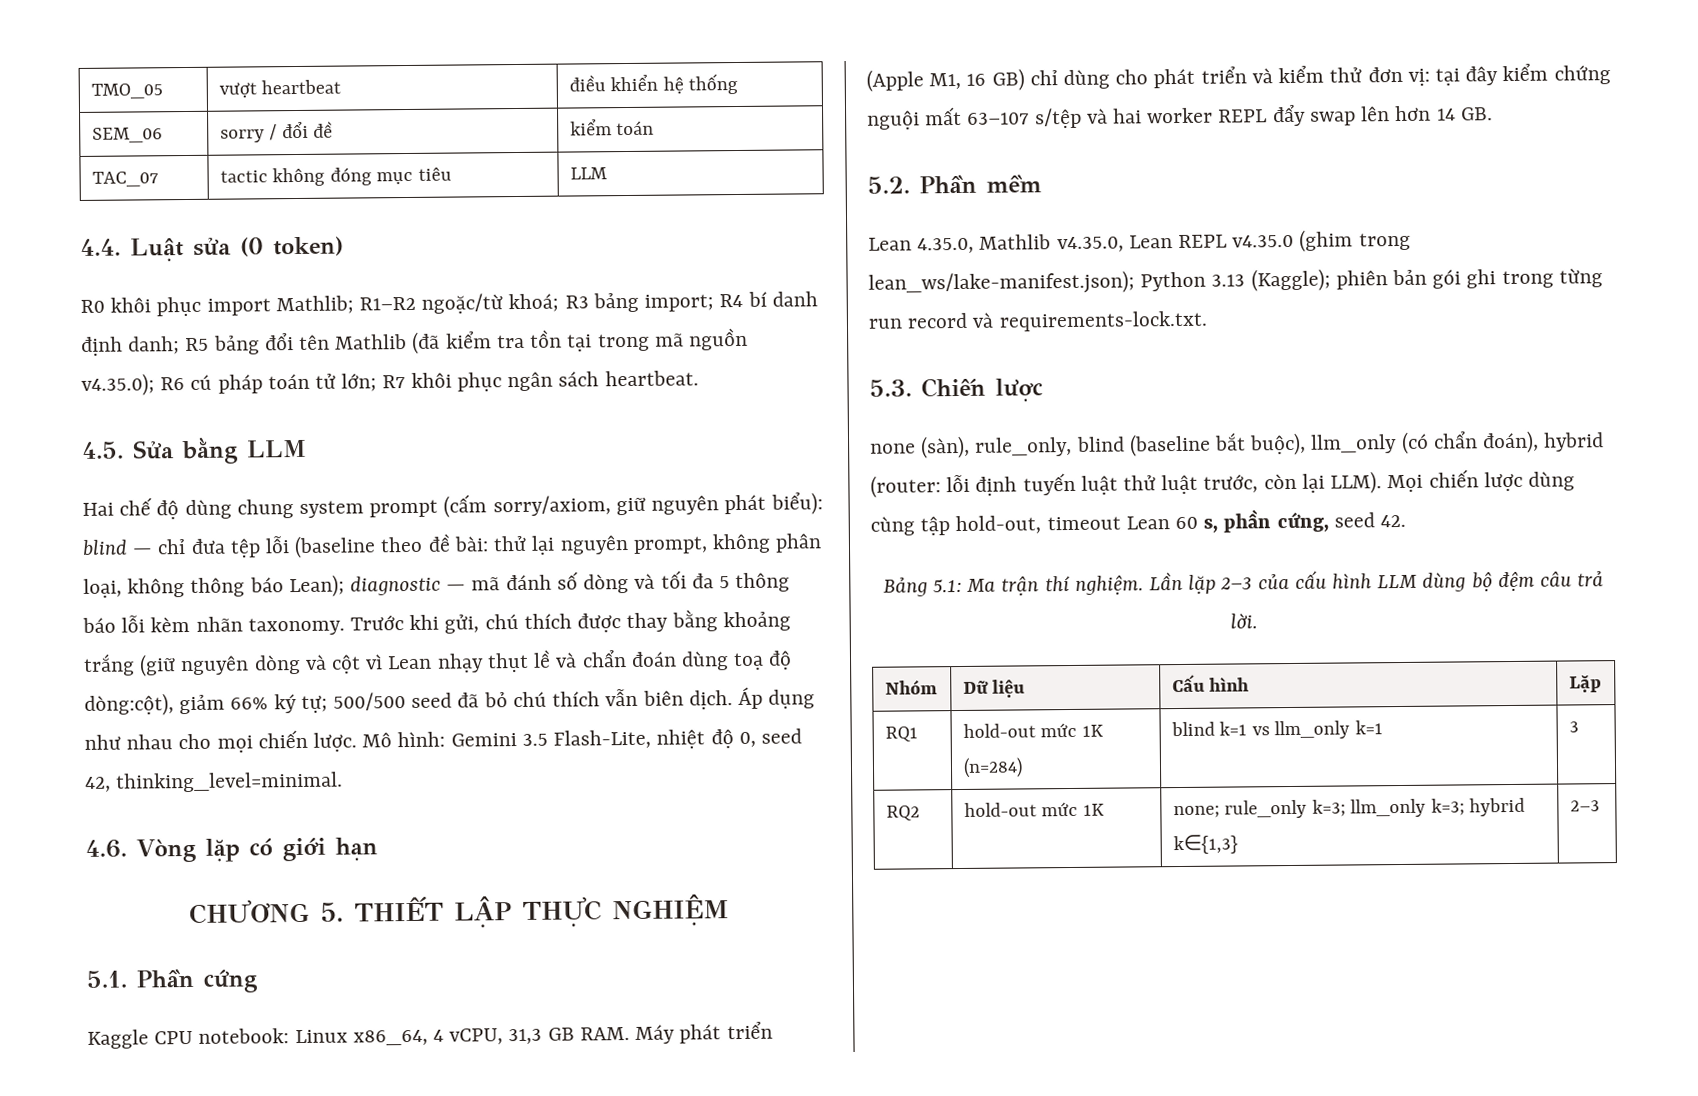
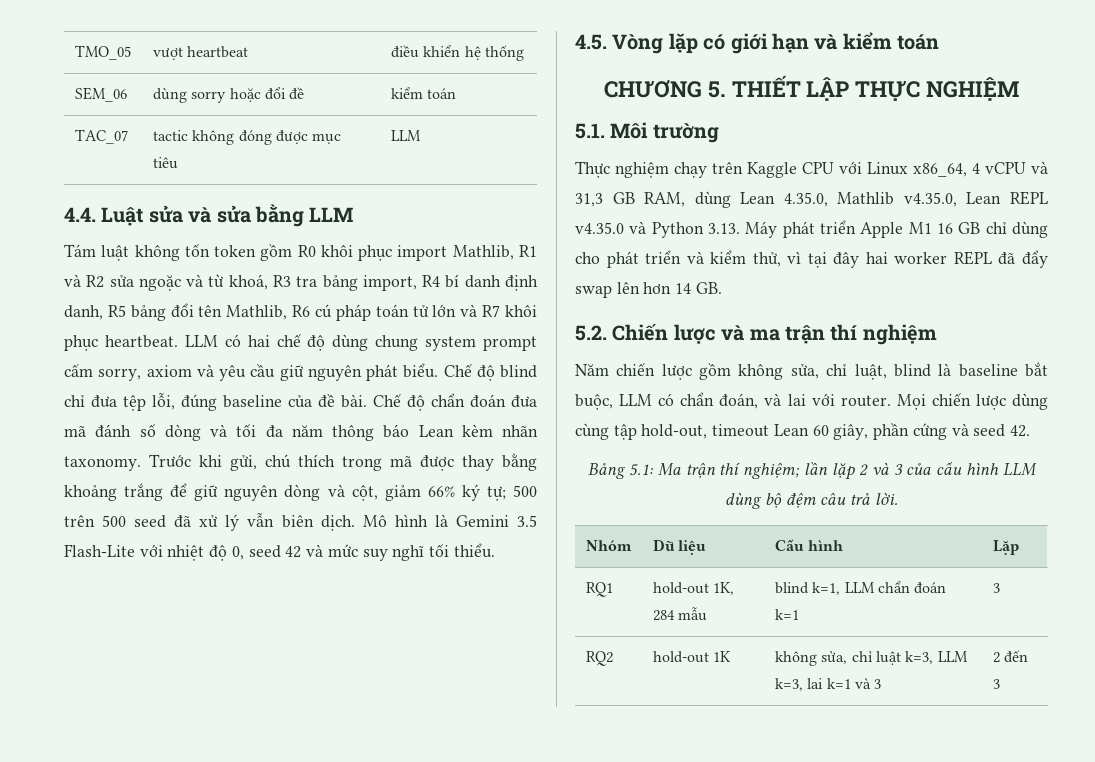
[219,124,278,143] sorry / -> [152,88,261,103] dùng sorry hoặc
(372, 176) none -> [275,130,308,144] được
[240,236,344,257] [80,292,715,317] (0 token) // R0 khôi phục import Mathlib; R1–R2 ngoặc/từ khoá; R3 bảng import; -> [188,204,354,227] [64,244,537,261] [64,274,417,291] và sửa bằng LLM // Tám luật không tốn token gồm R0 khôi phục import Mathlib, R1 và R2 sửa ngoặc và từ khoá, R3 tra bảng import,
[128,336,181,355] danh; -> [64,305,103,320] danh,
[335,327,748,354] [81,373,155,396] Mathlib (đã kiểm tra tồn tại trong mã nguồn v4.35.0); -> [226,305,288,320] Mathlib,
[341,373,378,392] lớn; -> [432,304,478,317] lớn và
[507,371,600,392] ngân sách -> (98, 343) none
[82,437,307,465] [82,502,114,516] // 4.5. Sửa bằng LLM // Hai -> [184,334,270,347] LLM có hai
[443,492,823,518] [82,533,823,559] [83,574,467,598] (cấm sorry/axiom, giữ nguyên phát biểu): blind — chỉ đưa tệp lỗi (baseline theo đề bài: thử lại nguyên prompt, không phân loại, không thông báo Lean); diagnostic — -> [64,363,537,381] [64,393,537,411] cấm sorry, axiom và yêu cầu giữ nguyên phát biểu. Chế độ blind chỉ đưa tệp lỗi, đúng baseline của đề bài. Chế độ chẩn đoán đưa
[718,572,791,593] [82,615,146,633] 5 thông báo lỗi -> [291,424,454,441] năm thông báo Lean
(572, 621) none -> [342,456,412,471] trong mã
[139,654,177,677] (giữ -> [170,483,219,501] để giữ
[331,649,793,674] [84,686,816,716] [84,728,802,753] [85,771,344,793] [85,839,127,858] cột vì Lean nhạy thụt lề và chẩn đoán dùng toạ độ dòng:cột), giảm 66% ký tự; 500/500 seed đã bỏ chú thích vẫn biên dịch. Áp dụng như nhau cho mọi chiến lược. Mô hình: Gemini 3.5 Flash-Lite, nhiệt độ 0, seed 42, thinking_level=minimal. // 4.6. -> [351,484,537,501] [64,513,537,531] [64,543,495,561] [575,34,607,50] cột, giảm 66% ký tự; 500 trên 500 seed đã xử lý vẫn biên dịch. Mô hình là Gemini 3.5 Flash-Lite với nhiệt độ 0, seed 42 và mức suy nghĩ tối thiểu. // 4.5.
(378, 849) none -> [814,32,940,50] và kiểm toán
[136,968,258,993] Phần cứng // -> [610,122,719,143] [575,161,743,178] Môi trường // Thực nghiệm chạy trên
[198,1028,290,1044] notebook: -> [839,162,862,174] với
[449,1021,773,1045] [866,68,1025,92] vCPU, 31,3 GB RAM. Máy phát triển (Apple M1, 16 GB) -> [985,161,1048,174] [575,191,1048,208] [575,220,981,238] vCPU và 31,3 GB RAM, dùng Lean 4.35.0, Mathlib v4.35.0, Lean REPL v4.35.0 và Python 3.13. Máy phát triển Apple M1 16 GB
[1329,63,1611,86] [867,106,1108,130] thử đơn vị: tại đây kiểm chứng nguội mất 63–107 s/tệp và -> [752,251,860,268] thử, vì tại đây
(1268, 116) none -> [998,252,1016,265] đã
[919,174,1042,194] [868,229,1411,254] [868,268,1603,295] [868,310,1208,332] [869,377,1043,402] [870,430,1605,459] [870,471,1383,498] Phần mềm // Lean 4.35.0, Mathlib v4.35.0, Lean REPL v4.35.0 (ghim trong lean_ws/lake-manifest.json); Python 3.13 (Kaggle); phiên bản gói ghi trong từng run record và requirements-lock.txt. // 5.3. Chiến lược // none (sàn), rule_only, blind (baseline bắt buộc), llm_only (có chẩn đoán), hybrid (router: lỗi định tuyến luật thử luật trước, còn lại LLM). -> [612,323,937,345] [575,362,1048,380] [575,392,891,410] Chiến lược và ma trận thí nghiệm // Năm chiến lược gồm không sửa, chỉ luật, blind là baseline bắt buộc, LLM có chẩn đoán, và lai với router.
[1203,509,1329,533] s, phần cứng, -> [833,423,969,440] giây, phần cứng và
[1074,571,1253,595] nghiệm. Lần lặp 2–3 -> [743,461,903,480] nghiệm; lần lặp 2 và 3
[1040,722,1104,738] [962,757,1023,778] [1170,720,1351,740] mức 1K (n=284) | blind k=1 vs llm_only -> [713,582,735,595] [652,607,708,621] [774,581,947,595] 1K, 284 mẫu | blind k=1, LLM chẩn đoán
[1041,801,1079,817] mức -> (709, 657) none
[1172,797,1526,819] [1172,834,1238,855] [1569,800,1600,812] none; rule_only k=3; llm_only k=3; hybrid k∈{1,3} | 2–3 -> [774,651,968,666] [774,678,882,691] [992,650,1029,663] [992,679,1000,689] không sửa, chỉ luật k=3, LLM k=3, lai k=1 và 3 | 2 đến 3

